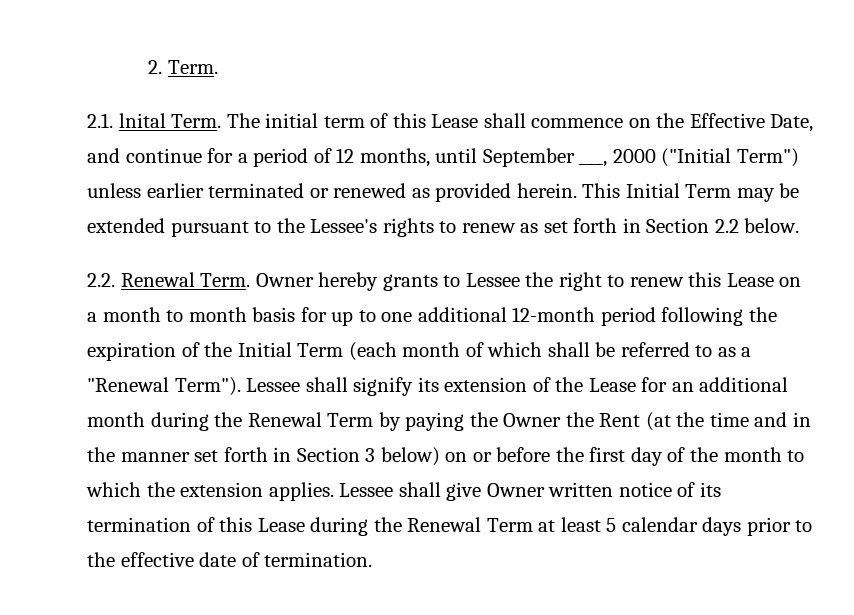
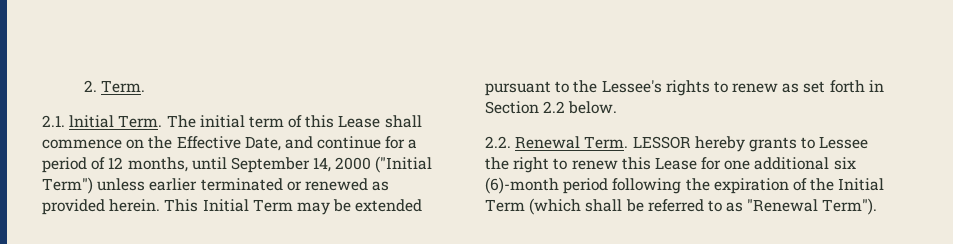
[118,113,166,128] lnital -> [69,115,115,128] lnitial
[579,161,608,167] ___, -> [313,157,332,172] 14,
[255,273,314,287] Owner -> [632,136,691,149] LESSOR
[779,277,802,287] [87,307,596,326] on a month to month basis for up to one additional 12-month -> [701,157,856,170] [485,177,559,194] for one additional six (6)-month
[348,342,543,361] (each month of which -> [529,198,582,215] (which
[741,347,752,357] a -> (744, 207) none
[246,377,789,396] [87,412,812,431] [87,447,805,466] [86,482,721,501] [87,517,813,536] [87,552,373,567] Lessee shall signify its extension of the Lease for an additional month during the Renewal Term by paying the Owner the Rent (at the time and in the manner set forth in Section 3 below) on or before the first day of the month to which the extension applies. Lessee shall give Owner written notice of its termination of this Lease during the Renewal Term at least 5 calendar days prior to the effective date of termination. -> (878, 206) none

